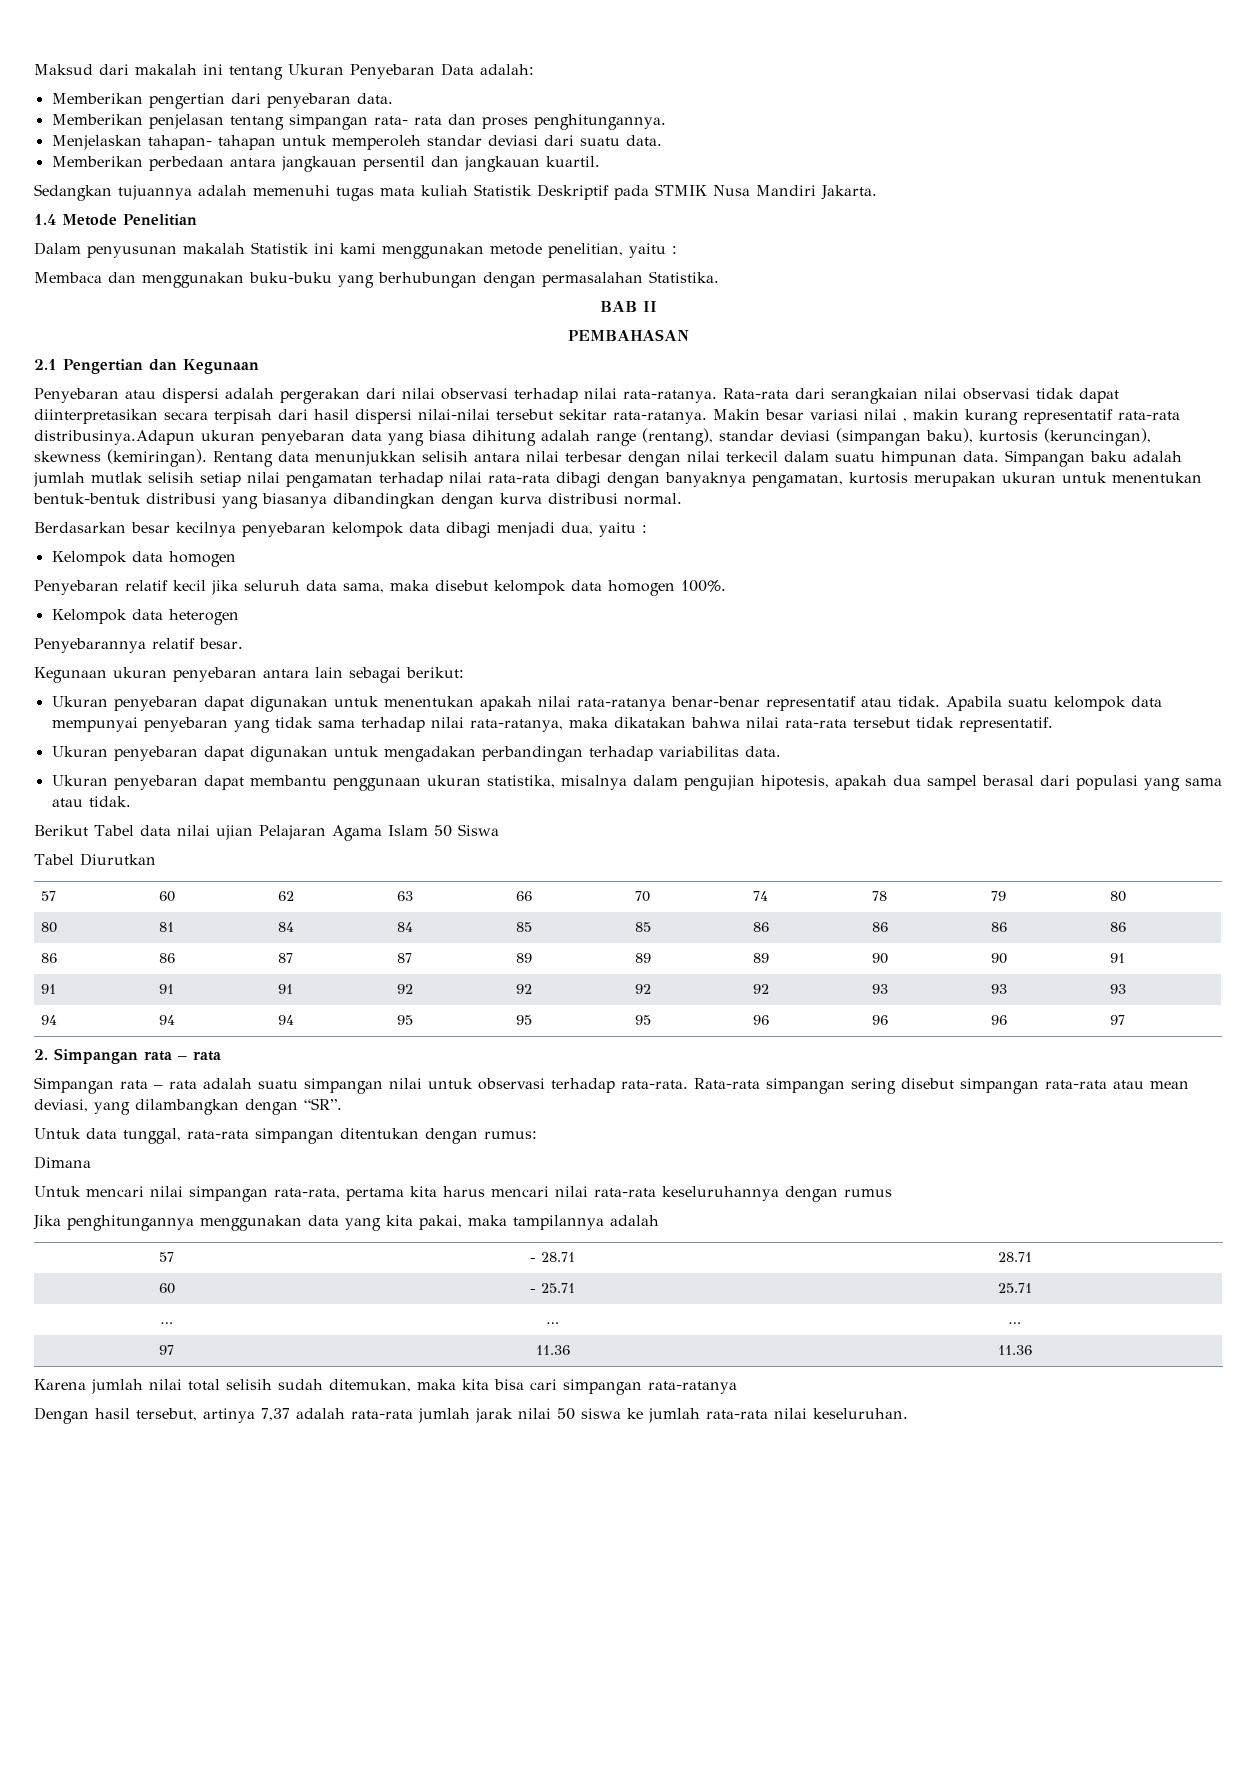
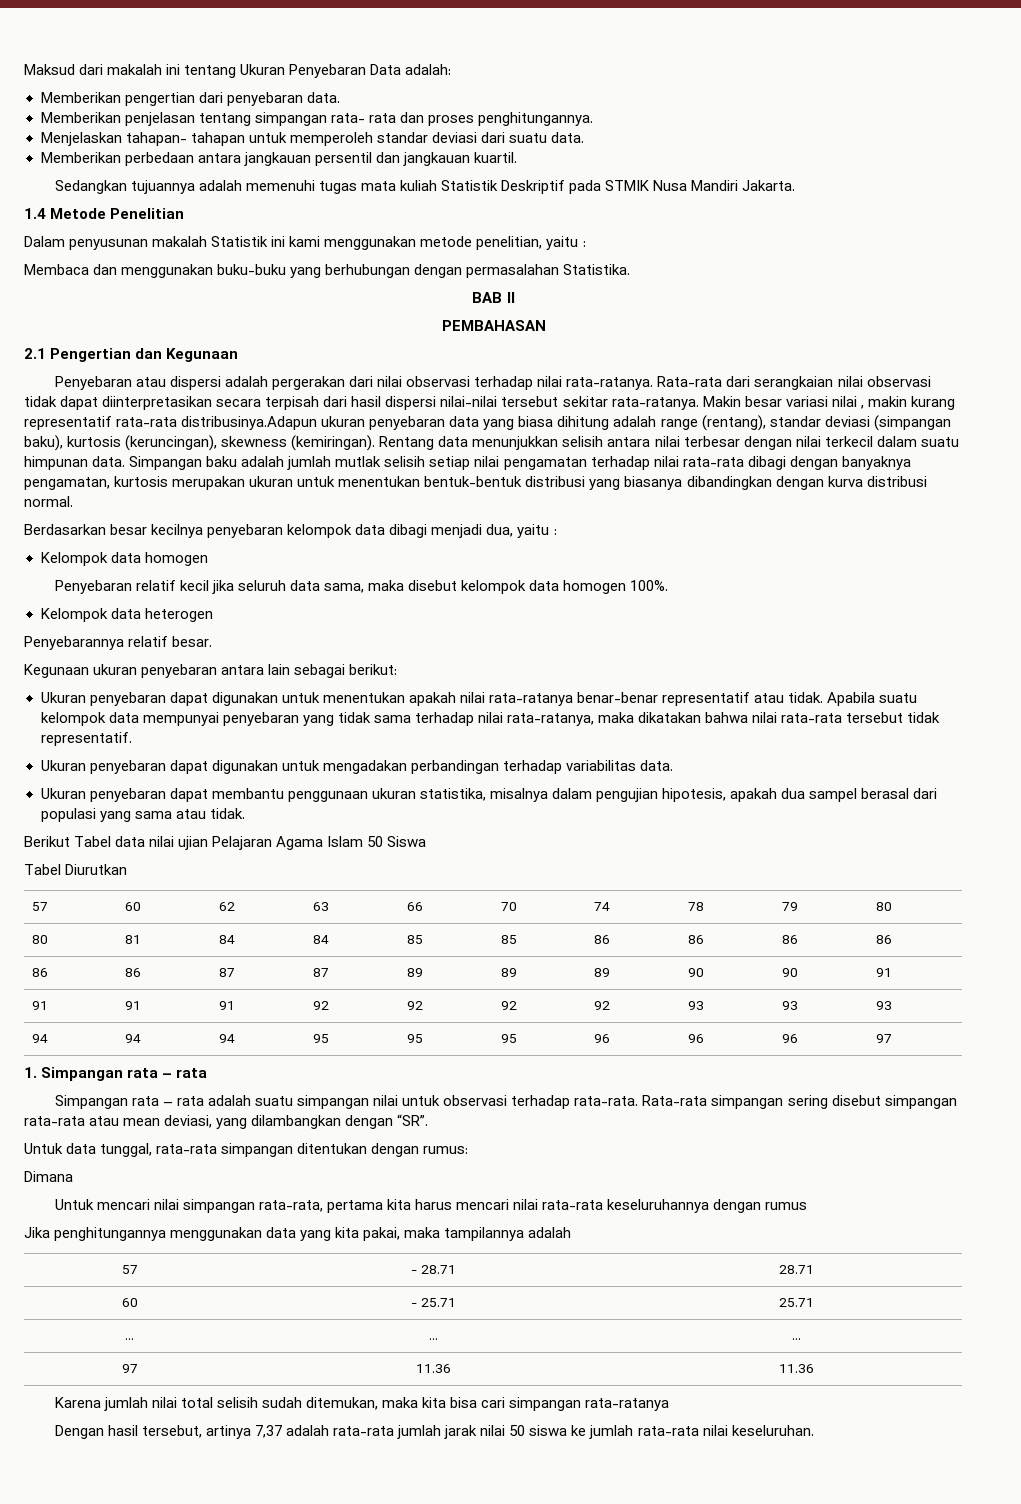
[34,1049,48,1060] 2. -> [24,1067,37,1078] 1.

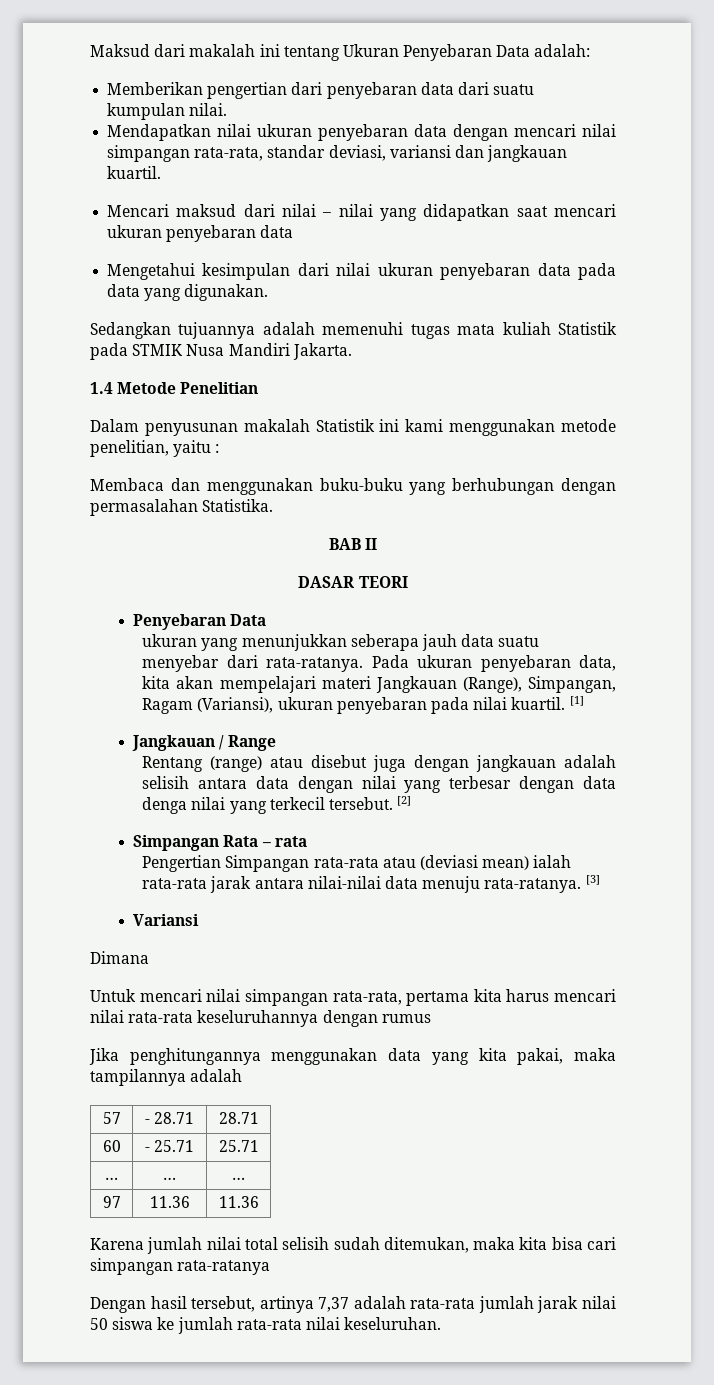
[306,92,340,103] [40,112,593,126] [40,132,584,146] [40,152,517,166] data. // Memberikan penjelasan tentang simpangan rata- rata dan proses penghitungannya. // Menjelaskan tahapan- tahapan untuk memperoleh standar deviasi dari suatu data. // Memberikan perbedaan antara jangkauan persentil dan jangkauan kuartil. -> [420,82,535,95] [107,103,228,120] [107,124,616,141] [107,145,568,162] [107,166,162,179] [107,204,616,221] [107,225,294,242] [107,263,616,280] [107,284,269,301] data dari suatu kumpulan nilai. // Mendapatkan nilai ukuran penyebaran data dengan mencari nilai simpangan rata-rata, standar deviasi, variansi dan jangkauan kuartil. // Mencari maksud dari nilai – nilai yang didapatkan saat mencari ukuran penyebaran data // Mengetahui kesimpulan dari nilai ukuran penyebaran data pada data yang digunakan.
[501,180,566,194] Deskriptif -> (617, 328) none
[441,320,546,331] [24,348,239,362] [54,376,931,390] [24,396,955,410] [24,415,951,431] [24,435,959,451] [24,456,911,470] [24,476,927,490] [24,496,73,507] [24,524,557,538] [40,552,208,566] [54,580,669,594] [40,608,213,622] [24,636,213,650] [24,664,398,678] [40,692,918,706] [40,712,941,726] [40,732,132,746] [40,760,673,774] [40,788,938,802] [40,808,245,822] [24,836,427,850] [24,864,128,875] [32,902,49,911] [125,902,142,911] [219,902,236,911] [313,902,330,911] [407,902,424,911] [501,902,518,911] [594,902,611,911] [688,902,705,911] [782,902,799,911] [876,902,893,911] [32,935,49,944] [125,935,142,944] [219,935,236,944] [313,935,330,944] [407,935,424,944] [501,935,518,944] [594,935,611,944] [688,935,705,944] [782,935,799,944] [876,935,893,944] [32,968,49,977] [125,968,142,977] [219,968,236,977] [313,968,330,977] [407,968,424,977] [501,968,518,977] [594,968,611,977] [688,968,705,977] [782,968,799,977] [876,968,893,977] [32,1001,49,1010] [125,1001,142,1010] [219,1001,236,1010] [313,1001,330,1010] [407,1001,424,1010] [501,1001,518,1010] [594,1001,611,1010] [688,1001,705,1010] [782,1001,799,1010] [876,1001,893,1010] [32,1034,49,1043] [125,1034,142,1043] [219,1034,236,1043] [313,1034,330,1043] [407,1034,424,1043] [501,1034,518,1043] [594,1034,611,1043] [688,1034,705,1043] [782,1034,799,1043] [876,1034,893,1043] [24,1067,208,1081] [54,1095,957,1109] [24,1114,429,1129] [24,1143,469,1157] PEMBAHASAN // 2.1 Pengertian dan Kegunaan // Penyebaran atau dispersi adalah pergerakan dari nilai observasi terhadap nilai rata-ratanya. Rata-rata dari serangkaian nilai observasi tidak dapat diinterpretasikan secara terpisah dari hasil dispersi nilai-nilai tersebut sekitar rata-ratanya. Makin besar variasi nilai , makin kurang representatif rata-rata distribusinya.Adapun ukuran penyebaran data yang biasa dihitung adalah range (rentang), standar deviasi (simpangan baku), kurtosis (keruncingan), skewness (kemiringan). Rentang data menunjukkan selisih antara nilai terbesar dengan nilai terkecil dalam suatu himpunan data. Simpangan baku adalah jumlah mutlak selisih setiap nilai pengamatan terhadap nilai rata-rata dibagi dengan banyaknya pengamatan, kurtosis merupakan ukuran untuk menentukan bentuk-bentuk distribusi yang biasanya dibandingkan dengan kurva distribusi normal. // Berdasarkan besar kecilnya penyebaran kelompok data dibagi menjadi dua, yaitu : // Kelompok data homogen // Penyebaran relatif kecil jika seluruh data sama, maka disebut kelompok data homogen 100%. // Kelompok data heterogen // Penyebarannya relatif besar. // Kegunaan ukuran penyebaran antara lain sebagai berikut: // Ukuran penyebaran dapat digunakan untuk menentukan apakah nilai rata-ratanya benar-benar representatif atau tidak. Apabila suatu kelompok data mempunyai penyebaran yang tidak sama terhadap nilai rata-ratanya, maka dikatakan bahwa nilai rata-rata tersebut tidak representatif. // Ukuran penyebaran dapat digunakan untuk mengadakan perbandingan terhadap variabilitas data. // Ukuran penyebaran dapat membantu penggunaan ukuran statistika, misalnya dalam pengujian hipotesis, apakah dua sampel berasal dari populasi yang sama atau tidak. // Berikut Tabel data nilai ujian Pelajaran Agama Islam 50 Siswa // Tabel Diurutkan // 57 | 60 | 62 | 63 | 66 | 70 | 74 | 78 | 79 | 80 // 80 | 81 | 84 | 84 | 85 | 85 | 86 | 86 | 86 | 86 // 86 | 86 | 87 | 87 | 89 | 89 | 89 | 90 | 90 | 91 // 91 | 91 | 91 | 92 | 92 | 92 | 92 | 93 | 93 | 93 // 94 | 94 | 94 | 95 | 95 | 95 | 96 | 96 | 96 | 97 // 1. Simpangan rata – rata // Simpangan rata – rata adalah suatu simpangan nilai untuk observasi terhadap rata-rata. Rata-rata simpangan sering disebut simpangan rata-rata atau mean deviasi, yang dilambangkan dengan “SR”. // Untuk data tunggal, rata-rata simpangan ditentukan dengan rumus: -> [298,576,408,588] [133,614,267,630] [142,634,540,651] [142,655,616,672] [142,676,616,693] [142,696,584,714] [132,735,276,751] [142,755,616,772] [142,776,616,793] [142,796,412,814] [133,835,307,851] [142,855,572,872] [142,875,600,893] [133,914,200,926] DASAR TEORI // Penyebaran Data // ukuran yang menunjukkan seberapa jauh data suatu menyebar dari rata-ratanya. Pada ukuran penyebaran data, kita akan mempelajari materi Jangkauan (Range), Simpangan, Ragam (Variansi), ukuran penyebaran pada nilai kuartil. [1] // Jangkauan / Range // Rentang (range) atau disebut juga dengan jangkauan adalah selisih antara data dengan nilai yang terbesar dengan data denga nilai yang terkecil tersebut. [2] // Simpangan Rata – rata // Pengertian Simpangan rata-rata atau (deviasi mean) ialah rata-rata jarak antara nilai-nilai data menuju rata-ratanya. [3] // Variansi

